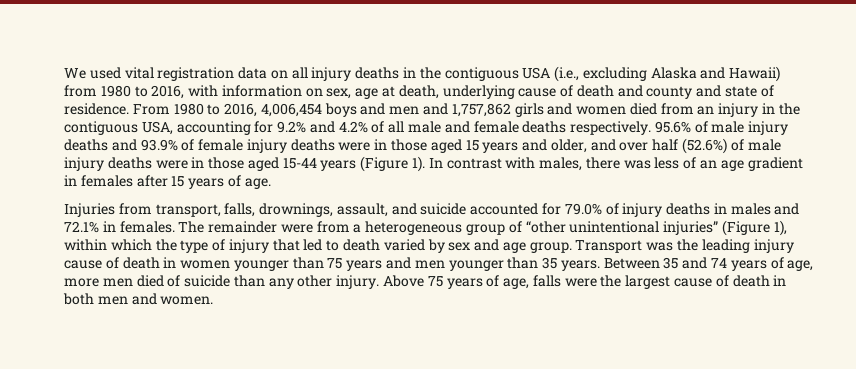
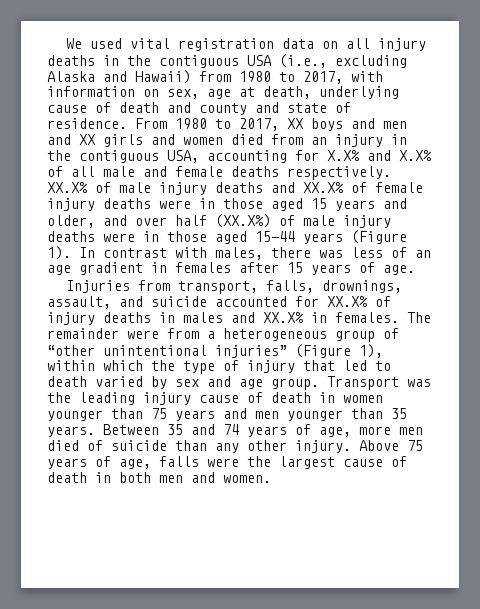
[151,85,185,99] 2016, -> [303,71,343,84] 2017,
[224,103,322,117] 2016, 4,006,454 -> [239,118,304,131] 2017, XX
[451,103,511,117] 1,757,862 -> [79,134,96,145] XX
[277,121,368,133] 9.2% and 4.2% -> [327,150,432,161] X.X% and X.X%
[654,121,691,133] 95.6% -> [47,182,88,193] XX.X%
[140,139,178,151] 93.9% -> [303,182,344,193] XX.X%
[682,138,728,154] (52.6%) -> [215,214,271,228] (XX.X%)
[564,203,602,215] 79.0% -> [327,296,368,307] XX.X%
[64,221,99,233] 72.1% -> [263,312,304,323] XX.X%

